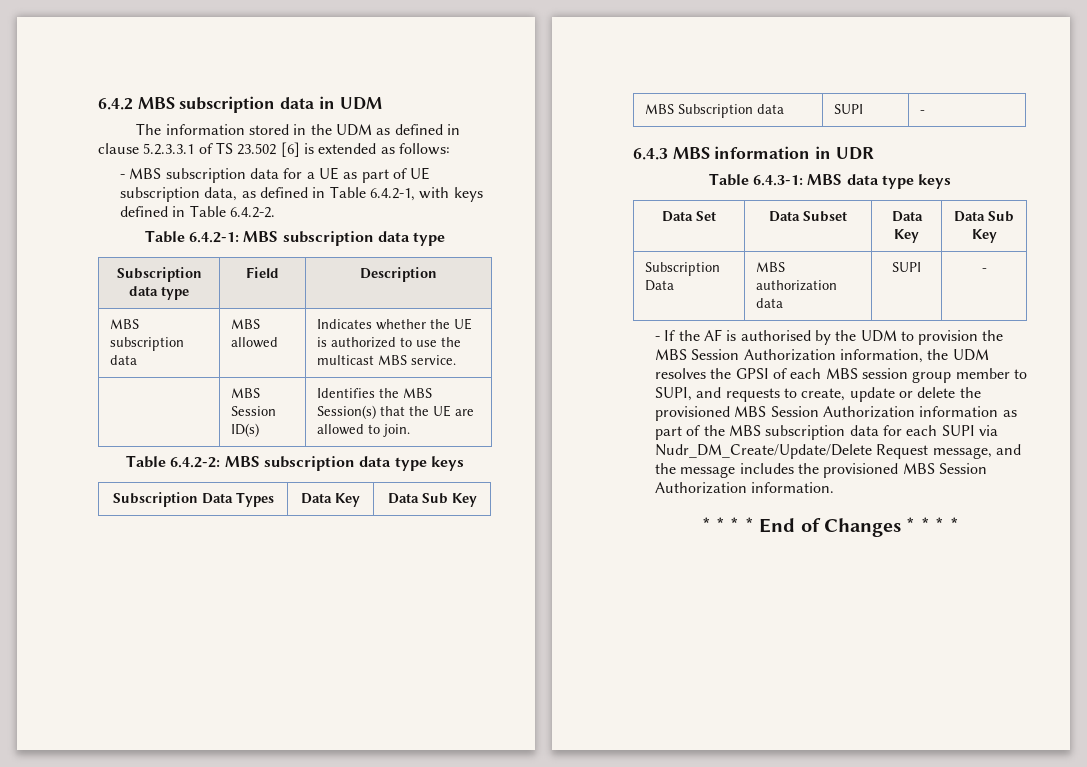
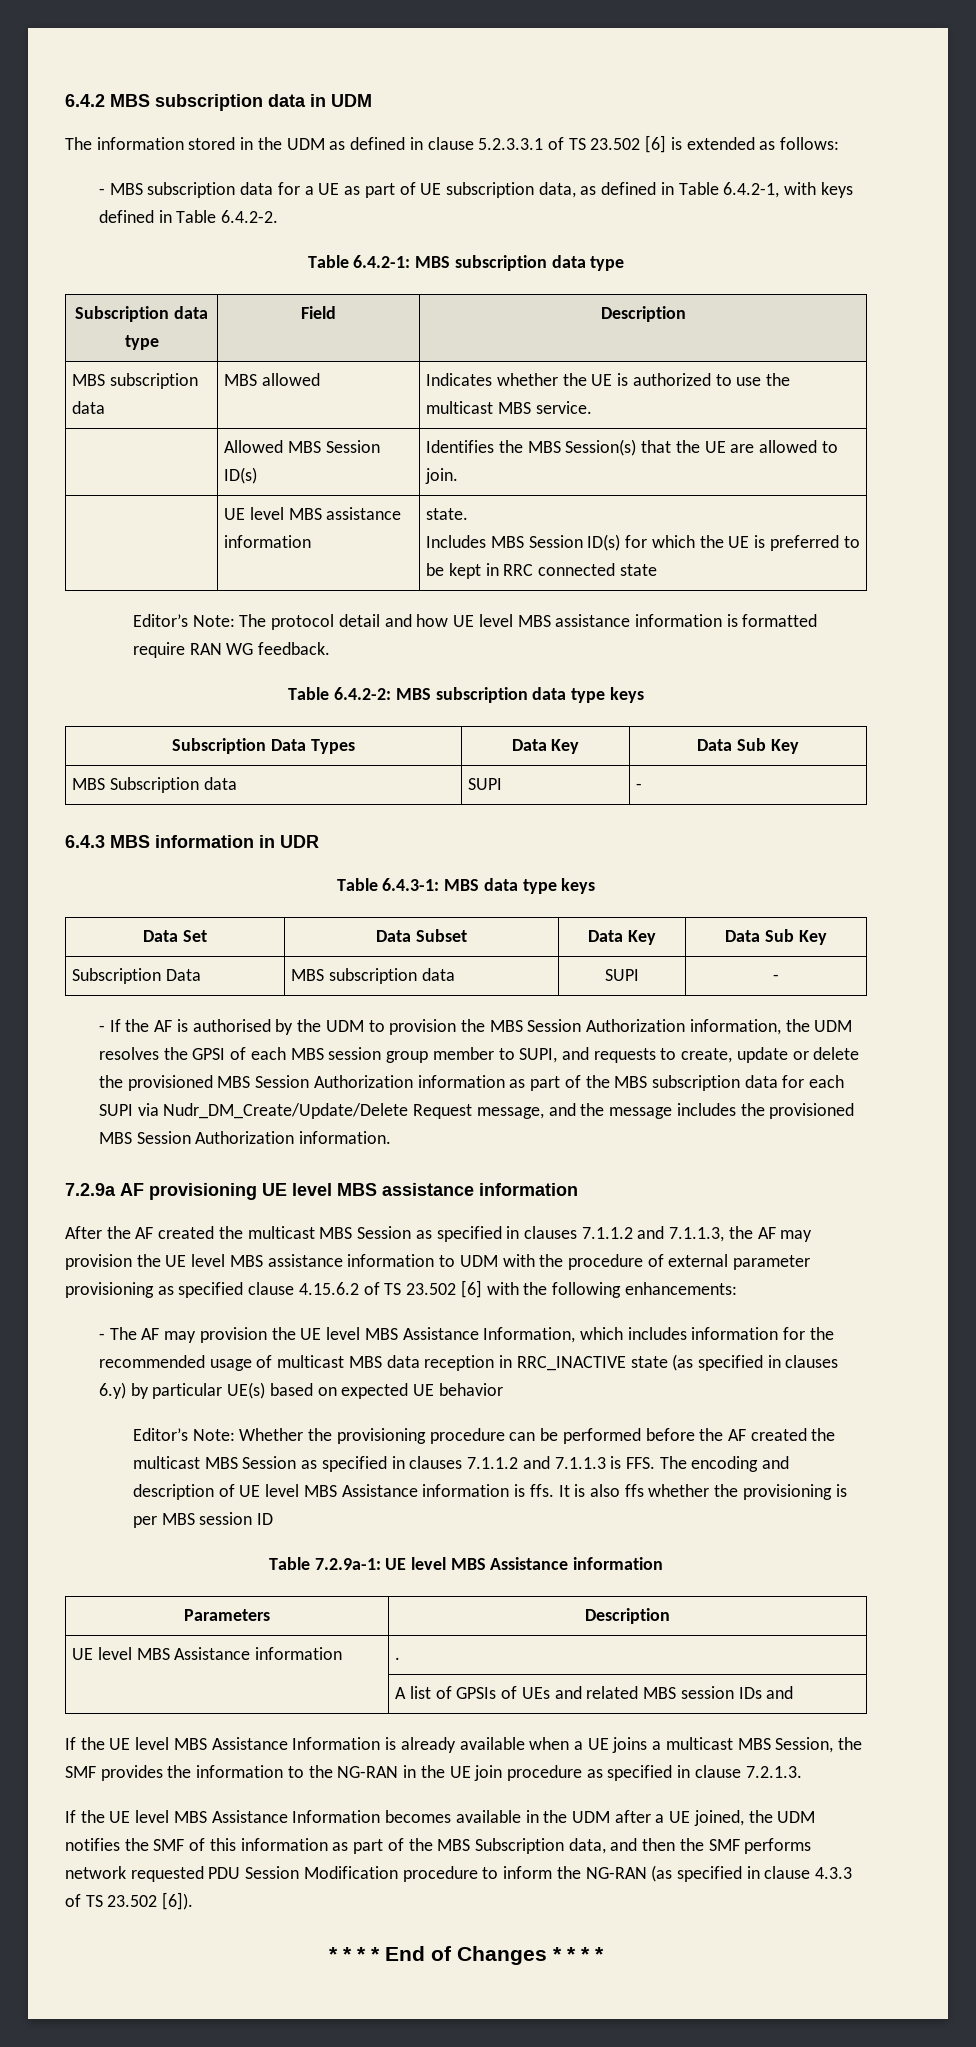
(457, 360) none -> [224,440,284,453] Allowed
(411, 430) none -> [224,507,402,520] [224,535,312,548] [426,508,469,520] [426,534,860,551] [426,563,657,579] [133,614,818,630] [133,642,331,658] // | UE level MBS assistance information | state. // Includes MBS Session ID(s) for which the UE is preferred to be kept in RRC connected state // Editor’s Note: The protocol detail and how UE level MBS assistance information is formatted require RAN WG feedback.
[756,280,838,291] authorization -> [329,968,418,984] subscription
(835, 487) none -> [65,1183,578,1200] [65,1226,813,1242] [65,1254,811,1270] [65,1280,737,1298] [99,1327,834,1343] [99,1354,839,1371] [99,1382,503,1399] [133,1428,836,1444] [133,1456,790,1472] [133,1484,847,1500] [133,1512,274,1528] [268,1557,664,1570] [184,1609,270,1621] [585,1608,670,1624] [72,1647,343,1660] [395,1657,401,1660] [395,1686,794,1699] [65,1737,863,1753] [65,1765,802,1781] [65,1810,816,1826] [65,1838,812,1854] [65,1865,853,1882] [65,1892,194,1910] // 7.2.9a AF provisioning UE level MBS assistance information // After the AF created the multicast MBS Session as specified in clauses 7.1.1.2 and 7.1.1.3, the AF may provision the UE level MBS assistance information to UDM with the procedure of external parameter provisioning as specified clause 4.15.6.2 of TS 23.502 [6] with the following enhancements: // - The AF may provision the UE level MBS Assistance Information, which includes information for the recommended usage of multicast MBS data reception in RRC_INACTIVE state (as specified in clauses 6.y) by particular UE(s) based on expected UE behavior // Editor’s Note: Whether the provisioning procedure can be performed before the AF created the multicast MBS Session as specified in clauses 7.1.1.2 and 7.1.1.3 is FFS. The encoding and description of UE level MBS Assistance information is ffs. It is also ffs whether the provisioning is per MBS session ID // Table 7.2.9a-1: UE level MBS Assistance information // Parameters | Description // UE level MBS Assistance information | . // | A list of GPSIs of UEs and related MBS session IDs and // If the UE level MBS Assistance Information is already available when a UE joins a multicast MBS Session, the SMF provides the information to the NG-RAN in the UE join procedure as specified in clause 7.2.1.3. // If the UE level MBS Assistance Information becomes available in the UDM after a UE joined, the UDM notifies the SMF of this information as part of the MBS Subscription data, and then the SMF performs network requested PDU Session Modification procedure to inform the NG-RAN (as specified in clause 4.3.3 of TS 23.502 [6]).

